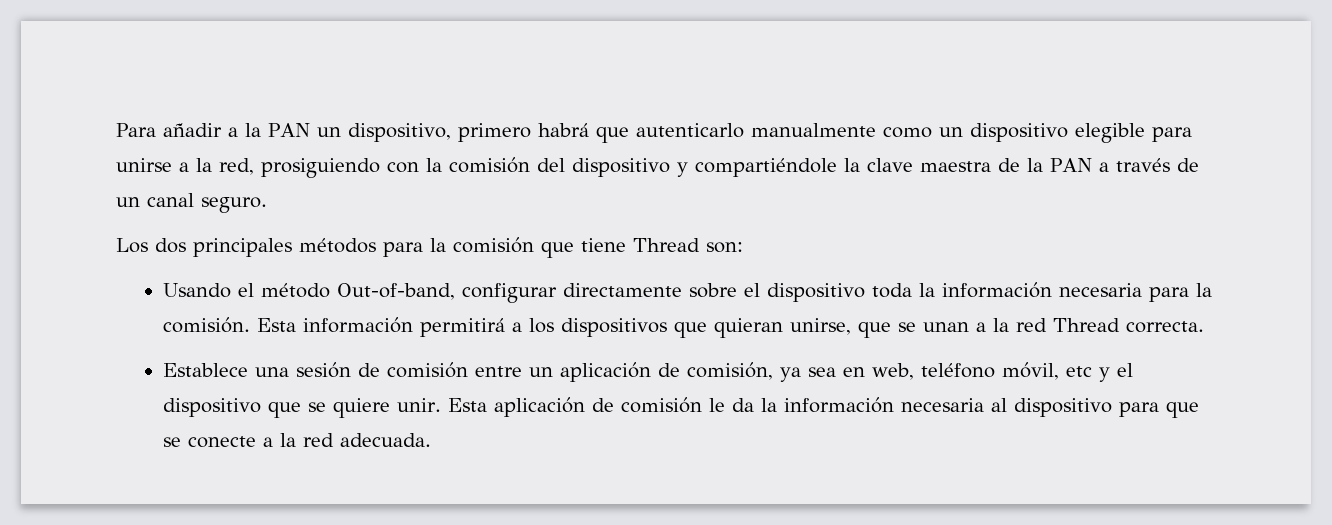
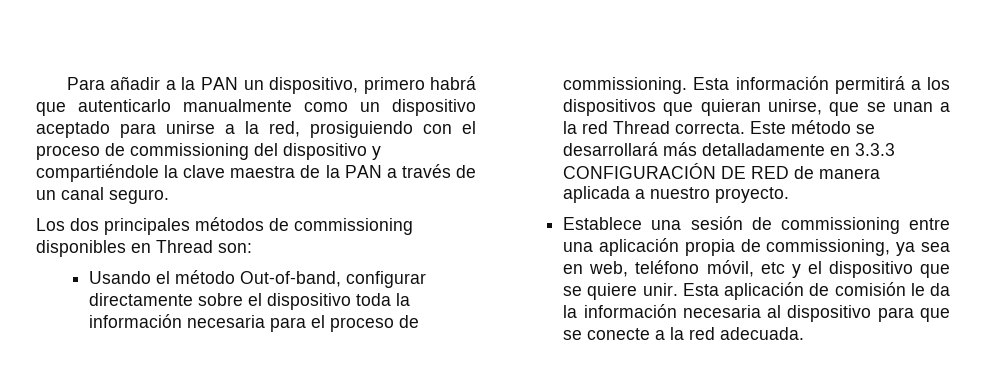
[1074,123,1145,143] elegible -> [36,121,110,138] aceptado
[426,157,530,173] la comisión -> [462,121,476,134] [36,143,249,160] el proceso de commissioning
[383,237,626,258] para la comisión que tiene -> [269,218,413,235] [36,240,151,257] de commissioning disponibles en
[1196,283,1213,297] [163,317,251,333] la comisión. -> [311,315,420,332] [563,77,688,94] el proceso de commissioning.
[163,362,774,382] // Establece una sesión de comisión entre un aplicación de comisión, -> [750,120,876,134] [563,142,896,156] [563,163,881,179] [563,186,790,203] [563,216,950,234] [563,238,891,256] Este método se desarrollará más detalladamente en 3.3.3 CONFIGURACIÓN DE RED de manera aplicada a nuestro proyecto. // Establece una sesión de commissioning entre una aplicación propia de commissioning,

